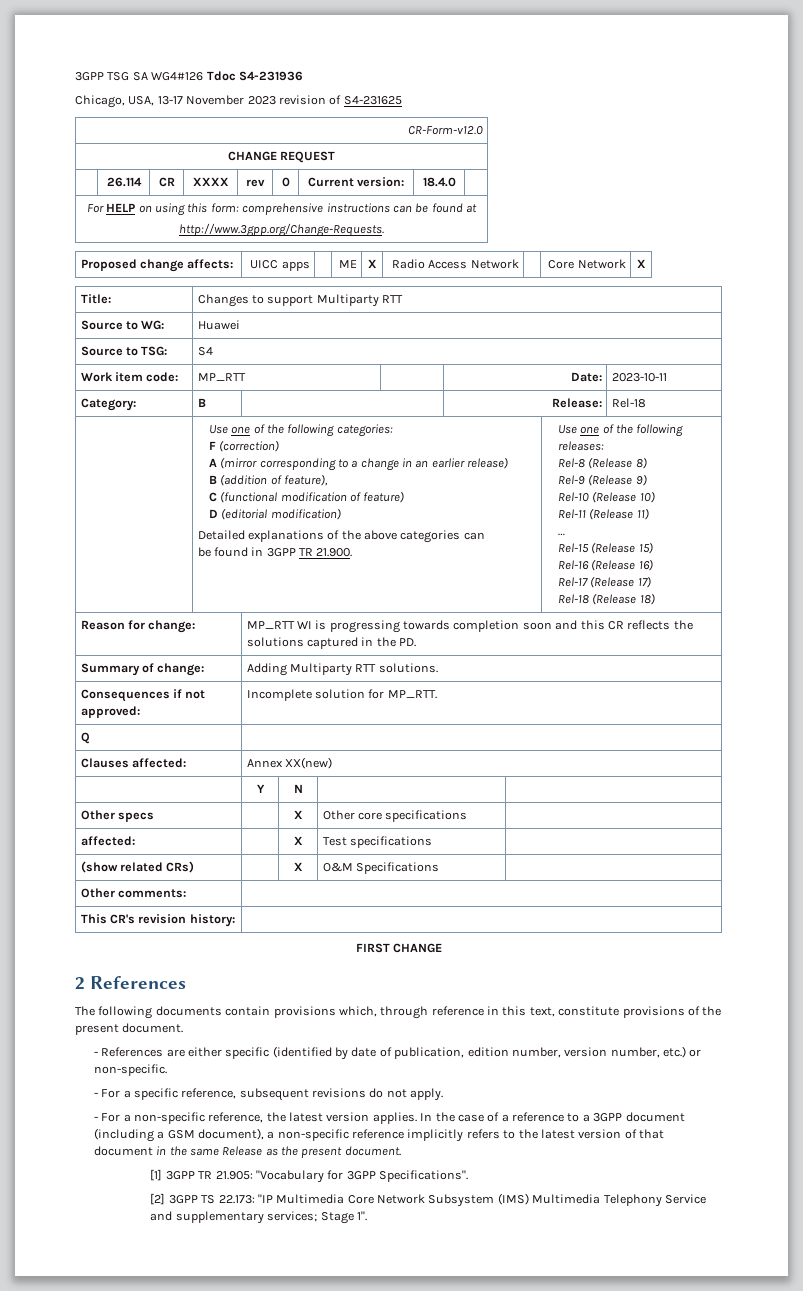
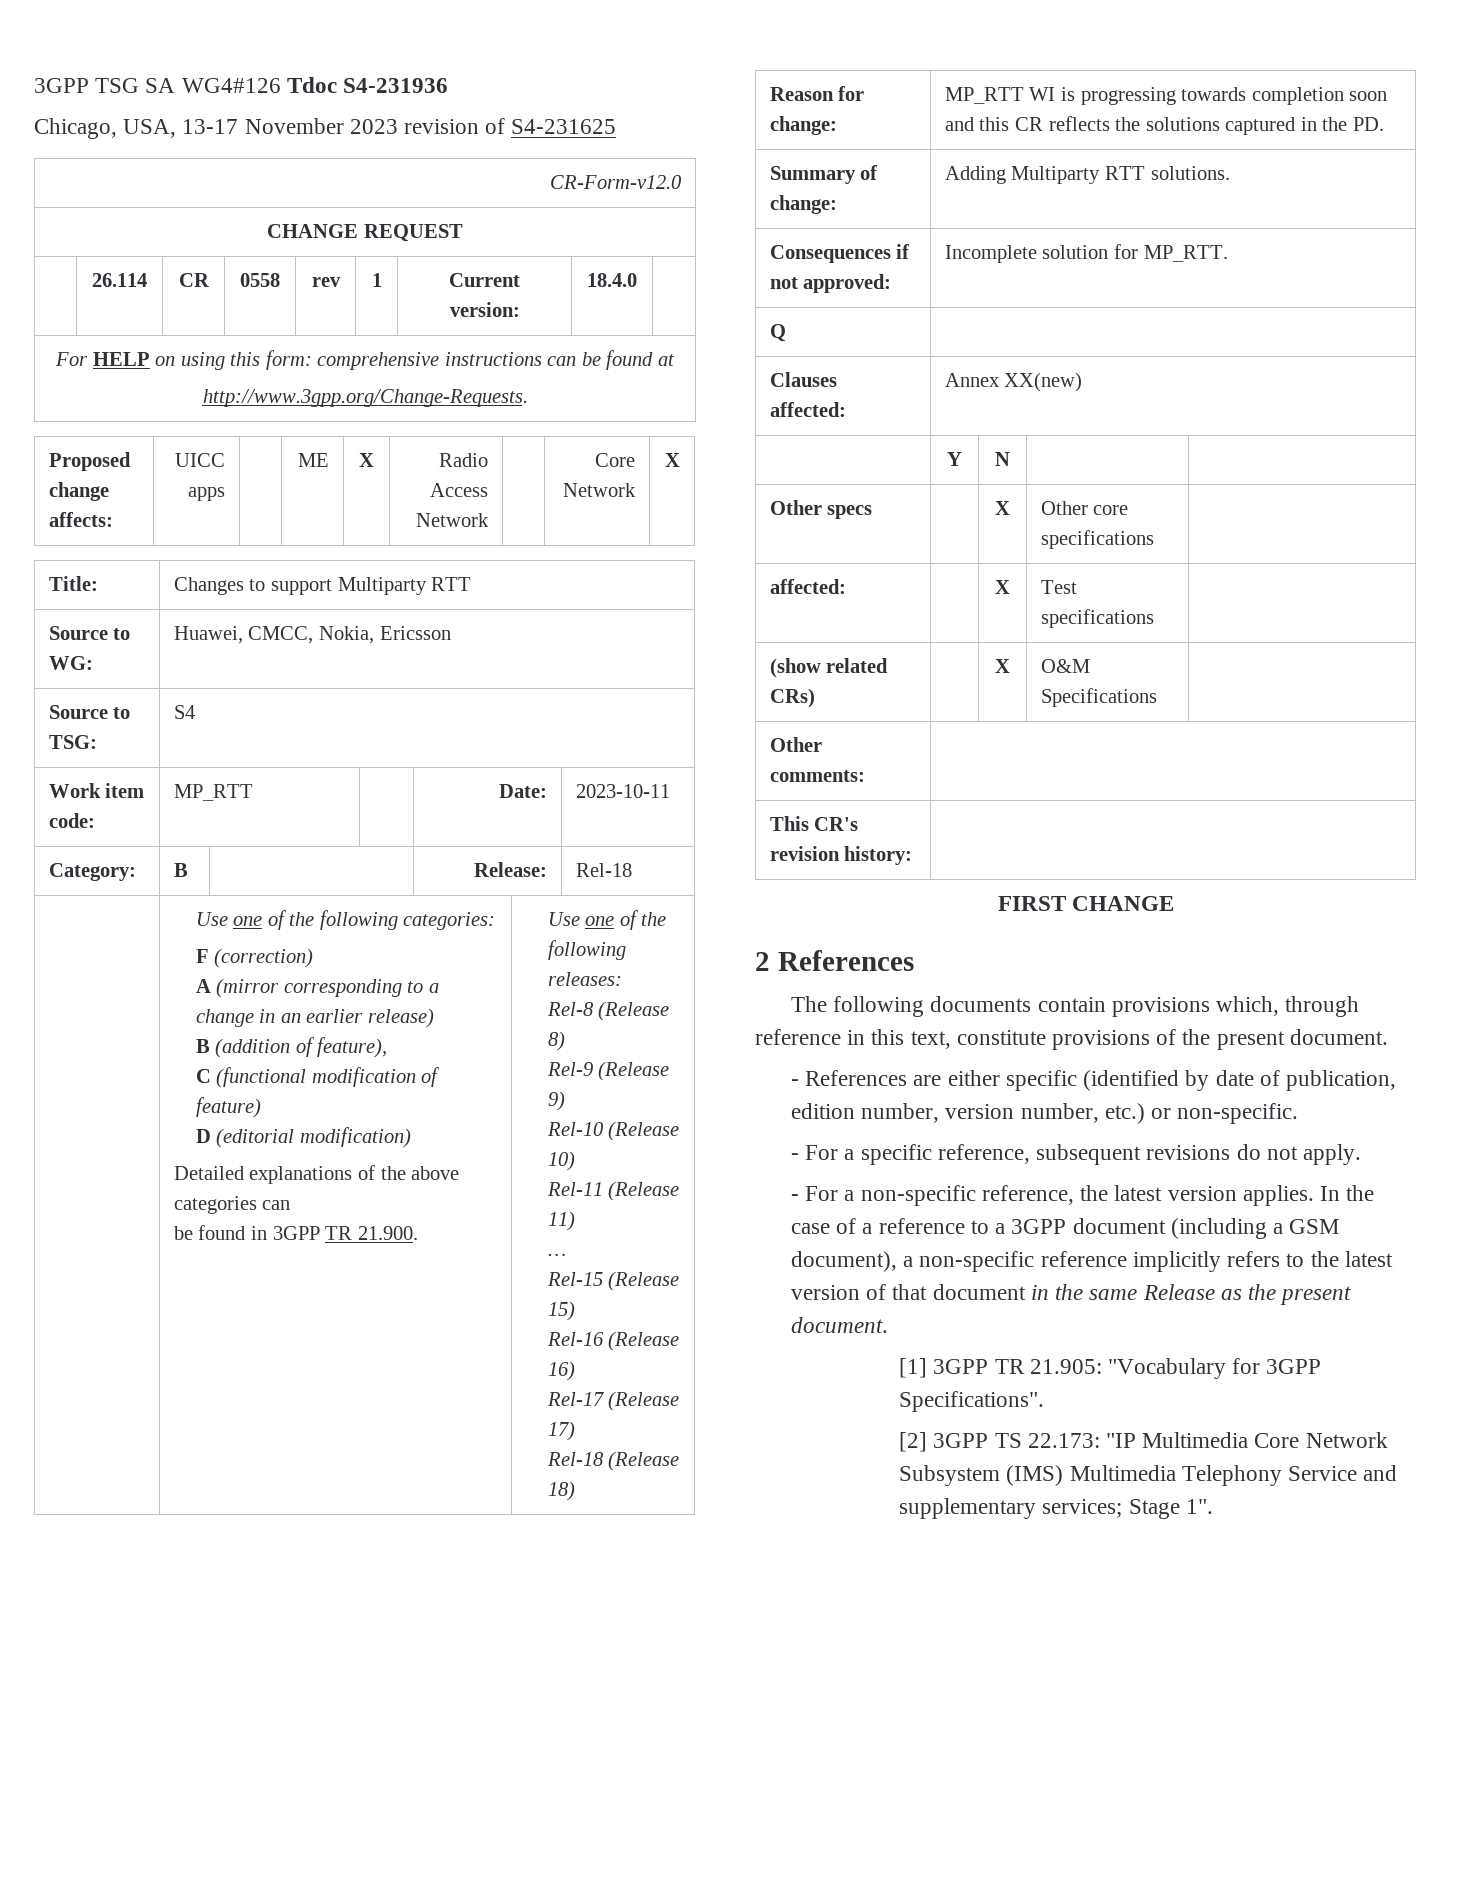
[192,177,229,186] XXXX -> [240,273,280,287] 0558
[281,177,290,187] 0 -> [371,273,382,287] 1
[197,320,240,330] Huawei -> [173,626,451,644] Huawei, CMCC, Nokia, Ericsson

